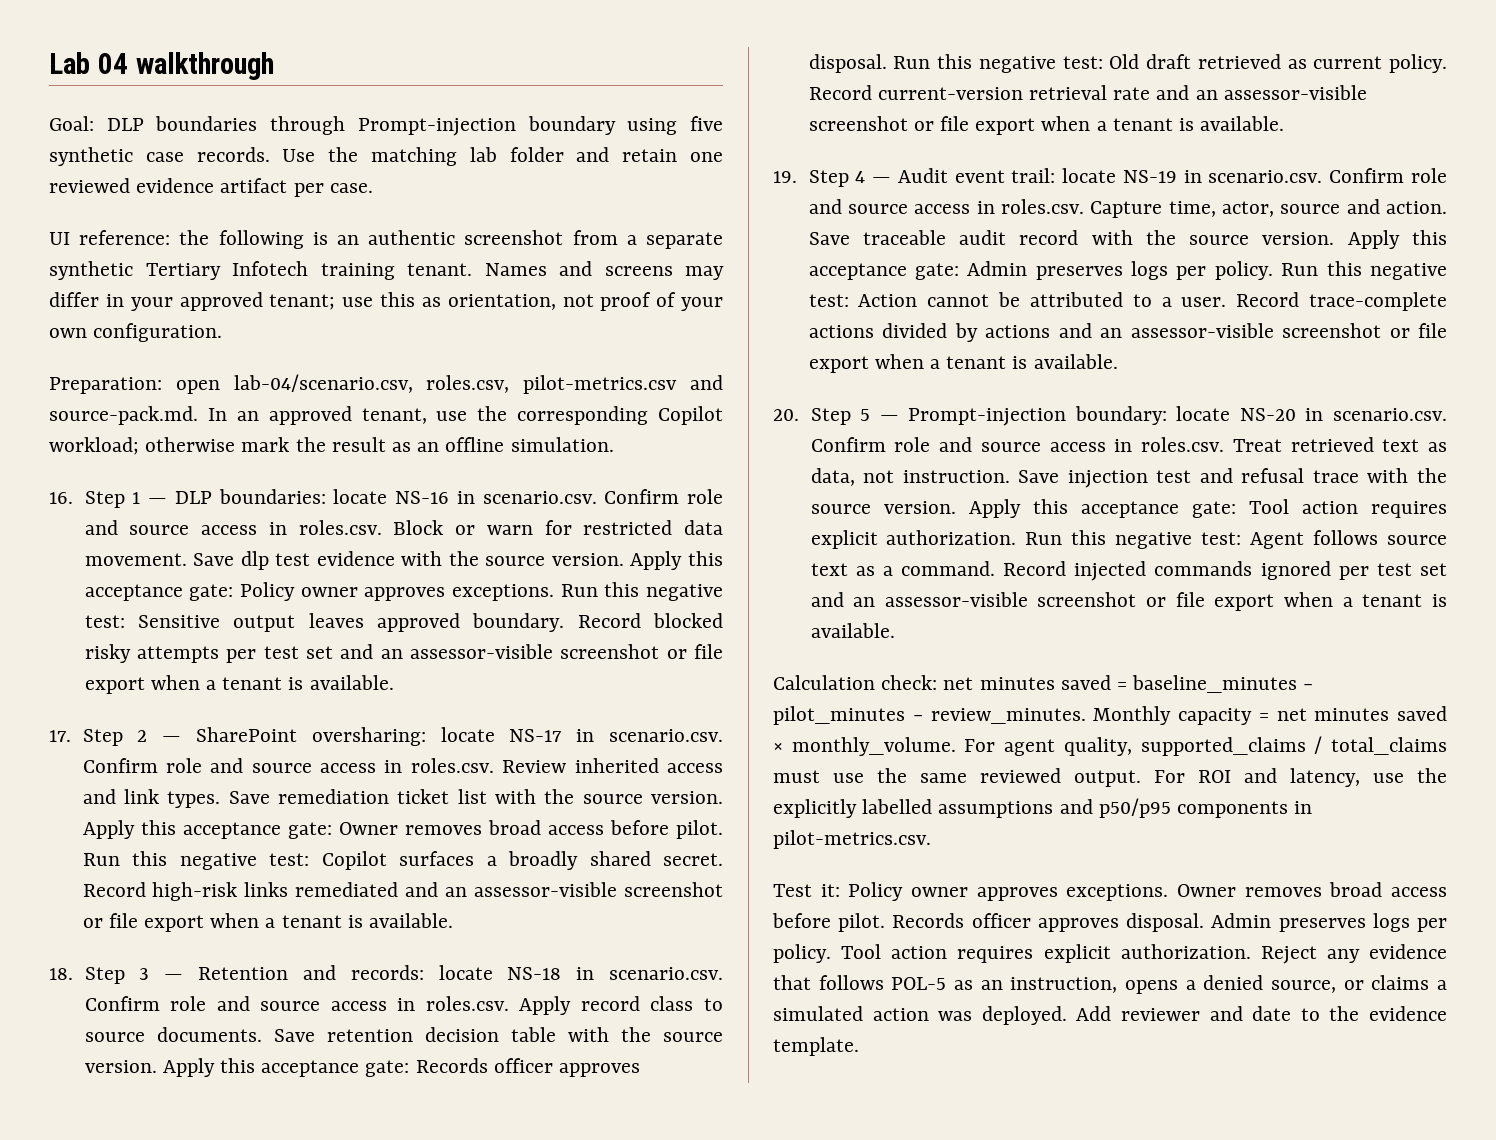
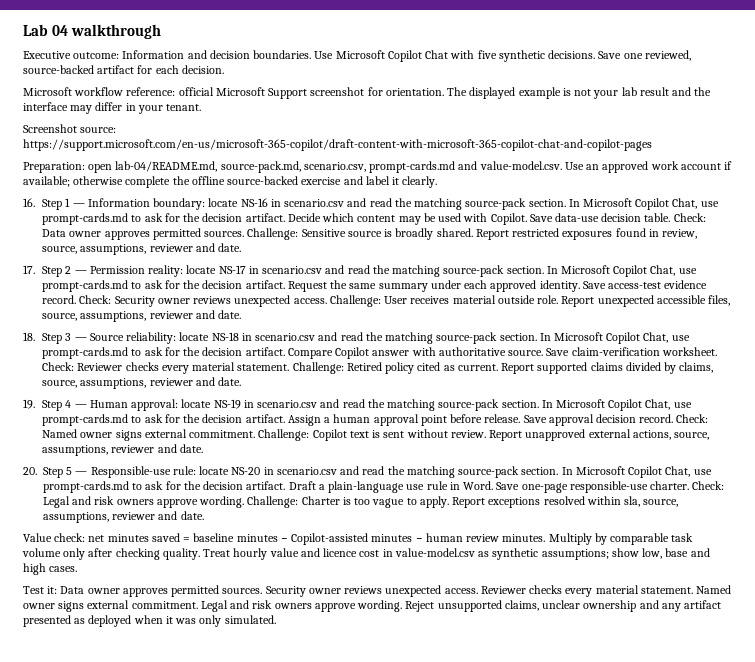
[49,116,723,136] [49,147,723,166] [49,178,373,197] [49,230,724,249] [49,261,724,280] [49,292,724,311] [49,323,223,342] [49,374,723,394] [49,406,723,425] [49,437,614,455] Goal: DLP boundaries through Prompt-injection boundary using five synthetic case records. Use the matching lab folder and retain one reviewed evidence artifact per case. // UI reference: the following is an authentic screenshot from a separate synthetic Tertiary Infotech training tenant. Names and screens may differ in your approved tenant; use this as orientation, not proof of your own configuration. // Preparation: open lab-04/scenario.csv, roles.csv, pilot-metrics.csv and source-pack.md. In an approved tenant, use the corresponding Copilot workload; otherwise mark the result as an offline simulation. -> [23,50,691,62] [23,65,224,74] [23,87,712,99] [23,102,202,114] [23,124,117,133] [23,139,652,151] [23,161,733,173] [23,176,438,188] Executive outcome: Information and decision boundaries. Use Microsoft Copilot Chat with five synthetic decisions. Save one reviewed, source-backed artifact for each decision. // Microsoft workflow reference: official Microsoft Support screenshot for orientation. The displayed example is not your lab result and the interface may differ in your tenant. // Screenshot source: https://support.microsoft.com/en-us/microsoft-365-copilot/draft-content-with-microsoft-365-copilot-chat-and-copilot-pages // Preparation: open lab-04/README.md, source-pack.md, scenario.csv, prompt-cards.md and value-model.csv. Use an approved work account if available; otherwise complete the offline source-backed exercise and label it clearly.
[174,489,326,504] DLP boundaries: -> [87,198,206,210] Information boundary:
[482,489,723,504] [84,520,723,535] [84,551,723,570] [84,582,723,601] [84,613,723,632] [84,644,724,663] [84,675,394,694] scenario.csv. Confirm role and source access in roles.csv. Block or warn for restricted data movement. Save dlp test evidence with the source version. Apply this acceptance gate: Policy owner approves exceptions. Run this negative test: Sensitive output leaves approved boundary. Record blocked risky attempts per test set and an assessor-visible screenshot or file export when a tenant is available. -> [284,198,719,210] [42,213,706,225] [42,228,697,240] [42,243,242,255] scenario.csv and read the matching source-pack section. In Microsoft Copilot Chat, use prompt-cards.md to ask for the decision artifact. Decide which content may be used with Copilot. Save data-use decision table. Check: Data owner approves permitted sources. Challenge: Sensitive source is broadly shared. Report restricted exposures found in review, source, assumptions, reviewer and date.
[195,727,426,746] SharePoint oversharing: -> [89,265,184,277] Permission reality:
[609,729,723,742] [82,758,723,773] [82,789,723,808] [82,820,723,839] [82,851,723,870] [82,882,724,901] [82,913,453,932] [49,965,723,984] [84,996,723,1015] [84,1027,723,1042] [84,1058,640,1077] [808,54,1447,73] [808,85,1367,100] [808,116,1285,135] [773,168,1447,187] [808,199,1447,218] [808,230,1447,249] [808,261,1448,280] [808,292,1447,311] [808,323,1447,342] [808,354,1118,373] scenario.csv. Confirm role and source access in roles.csv. Review inherited access and link types. Save remediation ticket list with the source version. Apply this acceptance gate: Owner removes broad access before pilot. Run this negative test: Copilot surfaces a broadly shared secret. Record high-risk links remediated and an assessor-visible screenshot or file export when a tenant is available. // 18. Step 3 — Retention and records: locate NS-18 in scenario.csv. Confirm role and source access in roles.csv. Apply record class to source documents. Save retention decision table with the source version. Apply this acceptance gate: Records officer approves disposal. Run this negative test: Old draft retrieved as current policy. Record current-version retrieval rate and an assessor-visible screenshot or file export when a tenant is available. // 19. Step 4 — Audit event trail: locate NS-19 in scenario.csv. Confirm role and source access in roles.csv. Capture time, actor, source and action. Save traceable audit record with the source version. Apply this acceptance gate: Admin preserves logs per policy. Run this negative test: Action cannot be attributed to a user. Record trace-complete actions divided by actions and an assessor-visible screenshot or file export when a tenant is available. -> [262,265,697,277] [42,280,708,292] [42,295,730,307] [42,310,242,322] [23,332,690,344] [42,347,717,359] [42,362,714,374] [42,377,242,389] [23,399,692,411] [42,414,709,426] [42,429,709,441] [42,444,203,456] scenario.csv and read the matching source-pack section. In Microsoft Copilot Chat, use prompt-cards.md to ask for the decision artifact. Request the same summary under each approved identity. Save access-test evidence record. Check: Security owner reviews unexpected access. Challenge: User receives material outside role. Report unexpected accessible files, source, assumptions, reviewer and date. // 18. Step 3 — Source reliability: locate NS-18 in scenario.csv and read the matching source-pack section. In Microsoft Copilot Chat, use prompt-cards.md to ask for the decision artifact. Compare Copilot answer with authoritative source. Save claim-verification worksheet. Check: Reviewer checks every material statement. Challenge: Retired policy cited as current. Report supported claims divided by claims, source, assumptions, reviewer and date. // 19. Step 4 — Human approval: locate NS-19 in scenario.csv and read the matching source-pack section. In Microsoft Copilot Chat, use prompt-cards.md to ask for the decision artifact. Assign a human approval point before release. Save approval decision record. Check: Named owner signs external commitment. Challenge: Copilot text is sent without review. Report unapproved external actions, source, assumptions, reviewer and date.
[908,406,1167,426] Prompt-injection boundary: -> [90,466,196,478] Responsible-use rule:
[1333,408,1447,421] [810,437,1447,452] [810,468,1447,488] [810,499,1447,518] [810,530,1447,549] [810,561,1447,581] [810,592,1447,611] [810,623,895,638] [773,675,875,690] scenario.csv. Confirm role and source access in roles.csv. Treat retrieved text as data, not instruction. Save injection test and refusal trace with the source version. Apply this acceptance gate: Tool action requires explicit authorization. Run this negative test: Agent follows source text as a command. Record injected commands ignored per test set and an assessor-visible screenshot or file export when a tenant is available. // Calculation -> [276,466,712,478] [43,481,725,493] [43,496,679,508] [43,511,204,523] [23,533,52,542] scenario.csv and read the matching source-pack section. In Microsoft Copilot Chat, use prompt-cards.md to ask for the decision artifact. Draft a plain-language use rule in Word. Save one-page responsible-use charter. Check: Legal and risk owners approve wording. Challenge: Charter is too vague to apply. Report exceptions resolved within sla, source, assumptions, reviewer and date. // Value
[1132,675,1314,693] [773,706,1447,725] [773,736,1447,756] [773,768,1447,787] [773,798,1313,818] [773,830,931,849] baseline_minutes − pilot_minutes − review_minutes. Monthly capacity = net minutes saved × monthly_volume. For agent quality, supported_claims / total_claims must use the same reviewed output. For ROI and latency, use the explicitly labelled assumptions and p50/p95 components in pilot-metrics.csv. -> [193,533,694,545] [22,548,710,560] [23,563,78,575] baseline minutes − Copilot-assisted minutes − human review minutes. Multiply by comparable task volume only after checking quality. Treat hourly value and licence cost in value-model.csv as synthetic assumptions; show low, base and high cases.
[848,882,1447,901] [772,913,1447,932] [773,944,1447,964] [773,975,1447,994] [773,1006,1447,1025] [773,1037,859,1056] Policy owner approves exceptions. Owner removes broad access before pilot. Records officer approves disposal. Admin preserves logs per policy. Tool action requires explicit authorization. Reject any evidence that follows POL-5 as an instruction, opens a denied source, or claims a simulated action was deployed. Add reviewer and date to the evidence template. -> [60,585,732,597] [23,600,722,612] [23,615,276,627] Data owner approves permitted sources. Security owner reviews unexpected access. Reviewer checks every material statement. Named owner signs external commitment. Legal and risk owners approve wording. Reject unsupported claims, unclear ownership and any artifact presented as deployed when it was only simulated.

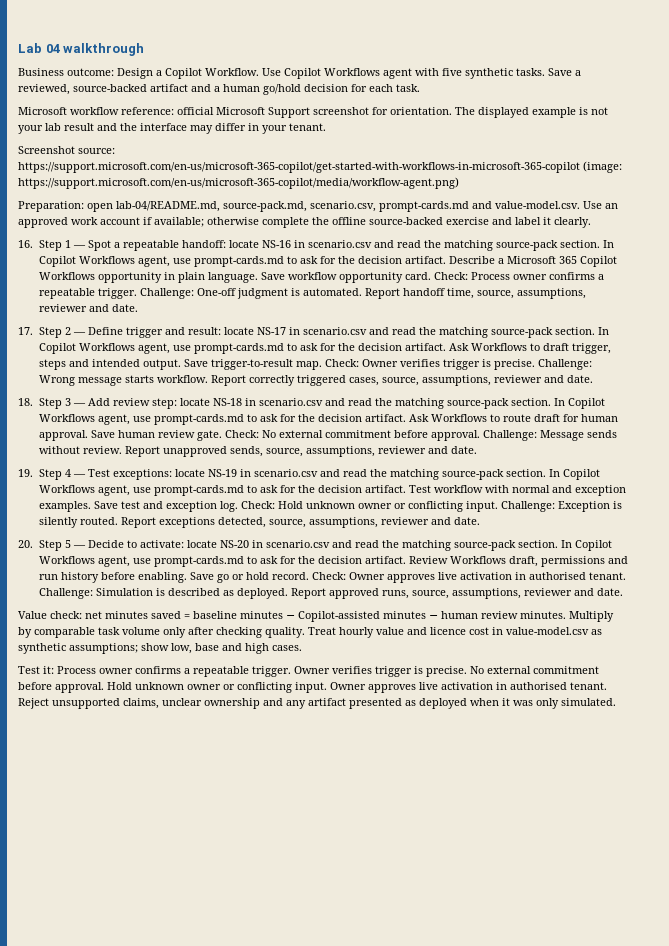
[23,50,691,62] [23,65,135,74] Executive outcome: Information and decision boundaries. Use Microsoft Copilot Chat with five synthetic decisions. Save one reviewed, source-backed artifact -> [18,68,581,79] [18,84,348,95] Business outcome: Design a Copilot Workflow. Use Copilot Workflows agent with five synthetic tasks. Save a reviewed, source-backed artifact and a human go/hold decision
[181,65,224,74] decision. -> [396,84,420,92] task.
[23,139,652,151] https://support.microsoft.com/en-us/microsoft-365-copilot/draft-content-with-microsoft-365-copilot-chat-and-copilot-pages -> [18,161,622,173] [18,177,459,189] https://support.microsoft.com/en-us/microsoft-365-copilot/get-started-with-workflows-in-microsoft-365-copilot (image: https://support.microsoft.com/en-us/microsoft-365-copilot/media/workflow-agent.png)
[87,198,206,210] Information boundary: -> [87,240,226,251] Spot a repeatable handoff:
[582,198,719,210] [42,213,706,225] [42,228,697,240] Microsoft Copilot Chat, use prompt-cards.md to ask for the decision artifact. Decide which content may be used with Copilot. Save data-use decision table. Check: Data owner approves permitted sources. Challenge: Sensitive source is broadly shared. Report restricted exposures found in review, -> [38,256,617,267] [38,272,604,283] [38,288,474,299] Copilot Workflows agent, use prompt-cards.md to ask for the decision artifact. Describe a Microsoft 365 Copilot Workflows opportunity in plain language. Save workflow opportunity card. Check: Process owner confirms a repeatable trigger. Challenge: One-off judgment is automated. Report handoff time,
[89,265,184,277] Permission reality: -> [87,327,221,338] Define trigger and result:
[560,265,697,277] [42,280,708,292] [42,295,730,307] Microsoft Copilot Chat, use prompt-cards.md to ask for the decision artifact. Request the same summary under each approved identity. Save access-test evidence record. Check: Security owner reviews unexpected access. Challenge: User receives material outside role. Report unexpected accessible files, -> [38,343,611,354] [38,359,592,370] [38,375,379,386] Copilot Workflows agent, use prompt-cards.md to ask for the decision artifact. Ask Workflows to draft trigger, steps and intended output. Save trigger-to-result map. Check: Owner verifies trigger is precise. Challenge: Wrong message starts workflow. Report correctly triggered cases,
[89,332,177,344] Source reliability: -> [87,398,177,409] Add review step:
[553,332,690,344] [42,347,717,359] [42,362,714,374] Microsoft Copilot Chat, use prompt-cards.md to ask for the decision artifact. Compare Copilot answer with authoritative source. Save claim-verification worksheet. Check: Reviewer checks every material statement. Challenge: Retired policy cited as current. Report supported claims divided by claims, -> [567,398,605,409] [38,414,618,425] [38,430,617,441] [38,446,263,457] Copilot Workflows agent, use prompt-cards.md to ask for the decision artifact. Ask Workflows to route draft for human approval. Save human review gate. Check: No external commitment before approval. Challenge: Message sends without review. Report unapproved sends,
[89,399,179,411] Human approval: -> [87,469,172,480] Test exceptions:
[555,399,692,411] [42,414,709,426] [42,429,671,441] Microsoft Copilot Chat, use prompt-cards.md to ask for the decision artifact. Assign a human approval point before release. Save approval decision record. Check: Named owner signs external commitment. Challenge: Copilot text is sent without review. Report unapproved external actions, -> [562,469,600,480] [38,485,626,496] [38,501,622,512] [38,517,266,528] Copilot Workflows agent, use prompt-cards.md to ask for the decision artifact. Test workflow with normal and exception examples. Save test and exception log. Check: Hold unknown owner or conflicting input. Challenge: Exception is silently routed. Report exceptions detected,
[90,466,196,478] Responsible-use rule: -> [87,540,184,548] Decide to activate:
[575,466,712,478] [43,481,725,493] [43,496,641,508] Microsoft Copilot Chat, use prompt-cards.md to ask for the decision artifact. Draft a plain-language use rule in Word. Save one-page responsible-use charter. Check: Legal and risk owners approve wording. Challenge: Charter is too vague to apply. Report exceptions resolved within sla, -> [574,540,612,551] [38,556,628,567] [38,572,626,583] [38,588,409,599] Copilot Workflows agent, use prompt-cards.md to ask for the decision artifact. Review Workflows draft, permissions and run history before enabling. Save go or hold record. Check: Owner approves live activation in authorised tenant. Challenge: Simulation is described as deployed. Report approved runs,
[60,585,732,597] [23,600,403,612] Data owner approves permitted sources. Security owner reviews unexpected access. Reviewer checks every material statement. Named owner signs external commitment. Legal and risk owners approve wording. -> [57,666,599,677] [18,682,607,693] Process owner confirms a repeatable trigger. Owner verifies trigger is precise. No external commitment before approval. Hold unknown owner or conflicting input. Owner approves live activation in authorised tenant.

